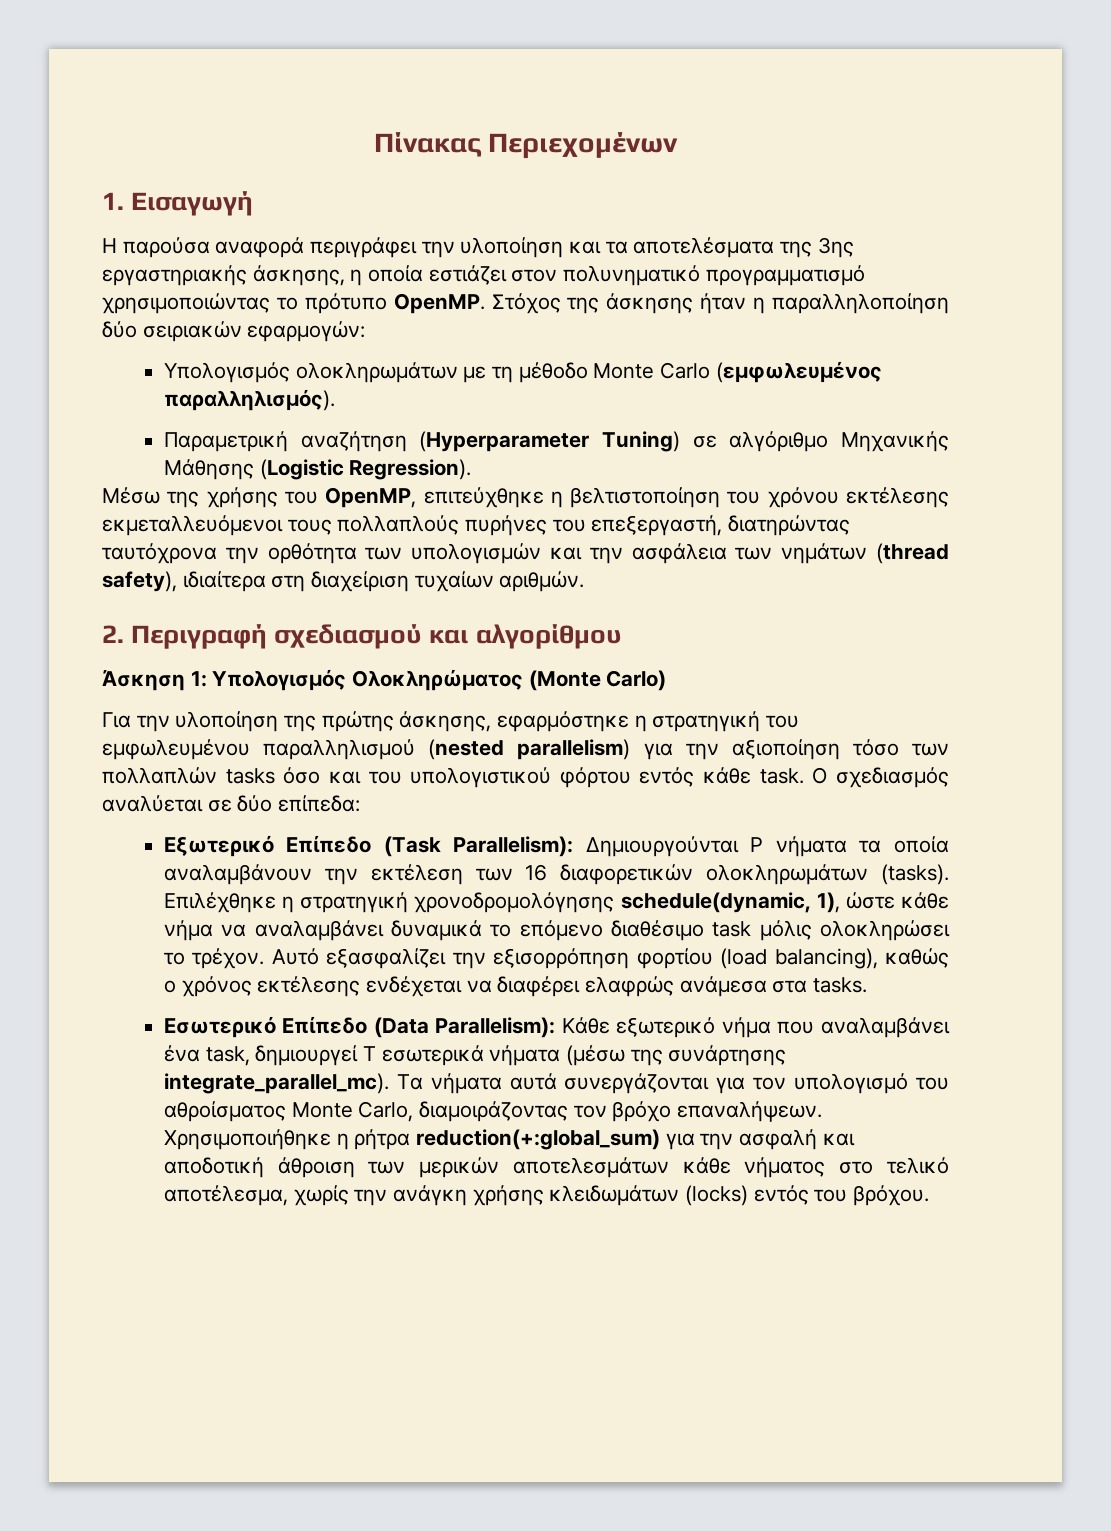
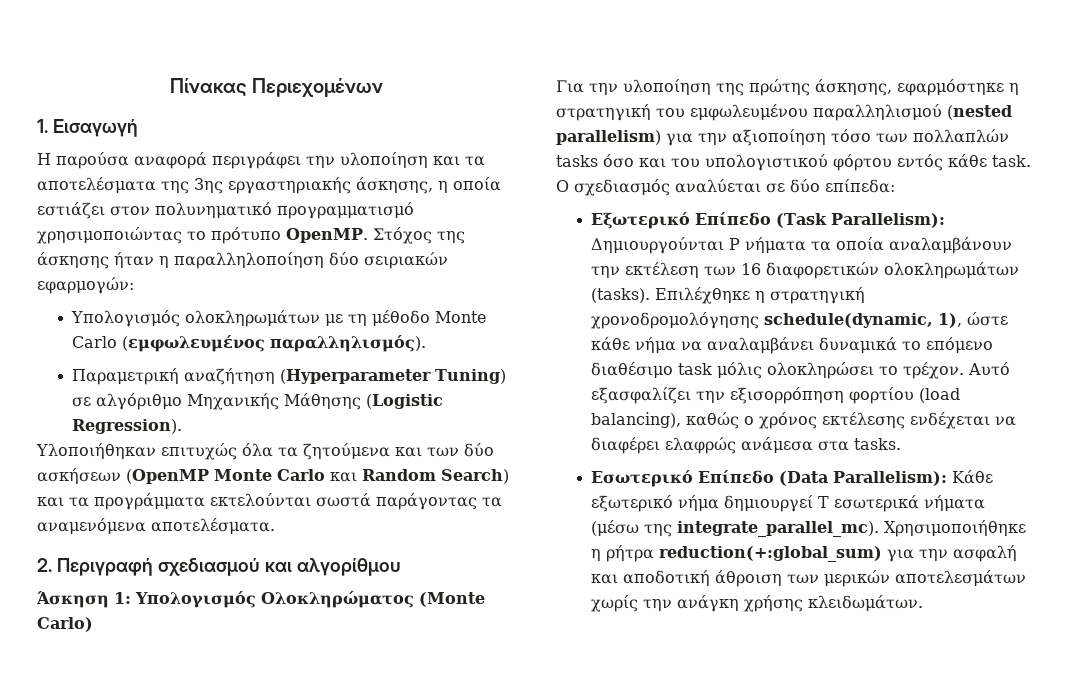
[102,487,949,508] [102,515,851,536] [102,543,949,564] [102,571,585,592] Μέσω της χρήσης του OpenMP, επιτεύχθηκε η βελτιστοποίηση του χρόνου εκτέλεσης εκμεταλλευόμενοι τους πολλαπλούς πυρήνες του επεξεργαστή, διατηρώντας ταυτόχρονα την ορθότητα των υπολογισμών και την ασφάλεια των νημάτων (thread safety), ιδιαίτερα στη διαχείριση τυχαίων αριθμών. -> [36,443,494,460] [37,468,509,484] [37,493,502,510] [37,518,275,534] Υλοποιήθηκαν επιτυχώς όλα τα ζητούμενα και των δύο ασκήσεων (OpenMP Monte Carlo και Random Search) και τα προγράμματα εκτελούνται σωστά παράγοντας τα αναμενόμενα αποτελέσματα.
[777,1017,950,1038] [163,1045,250,1066] που αναλαμβάνει ένα task, -> (720, 503) none
[668,1045,787,1066] [163,1073,949,1094] [163,1101,822,1122] συνάρτησης integrate_parallel_mc). Τα νήματα αυτά συνεργάζονται για τον υπολογισμό του αθροίσματος Monte Carlo, διαμοιράζοντας τον βρόχο επαναλήψεων. -> [677,521,880,537] integrate_parallel_mc).
[682,1157,949,1178] [163,1185,929,1206] κάθε νήματος στο τελικό αποτέλεσμα, χωρίς την ανάγκη χρήσης κλειδωμάτων (locks) εντός του βρόχου. -> [591,595,924,612] χωρίς την ανάγκη χρήσης κλειδωμάτων.

